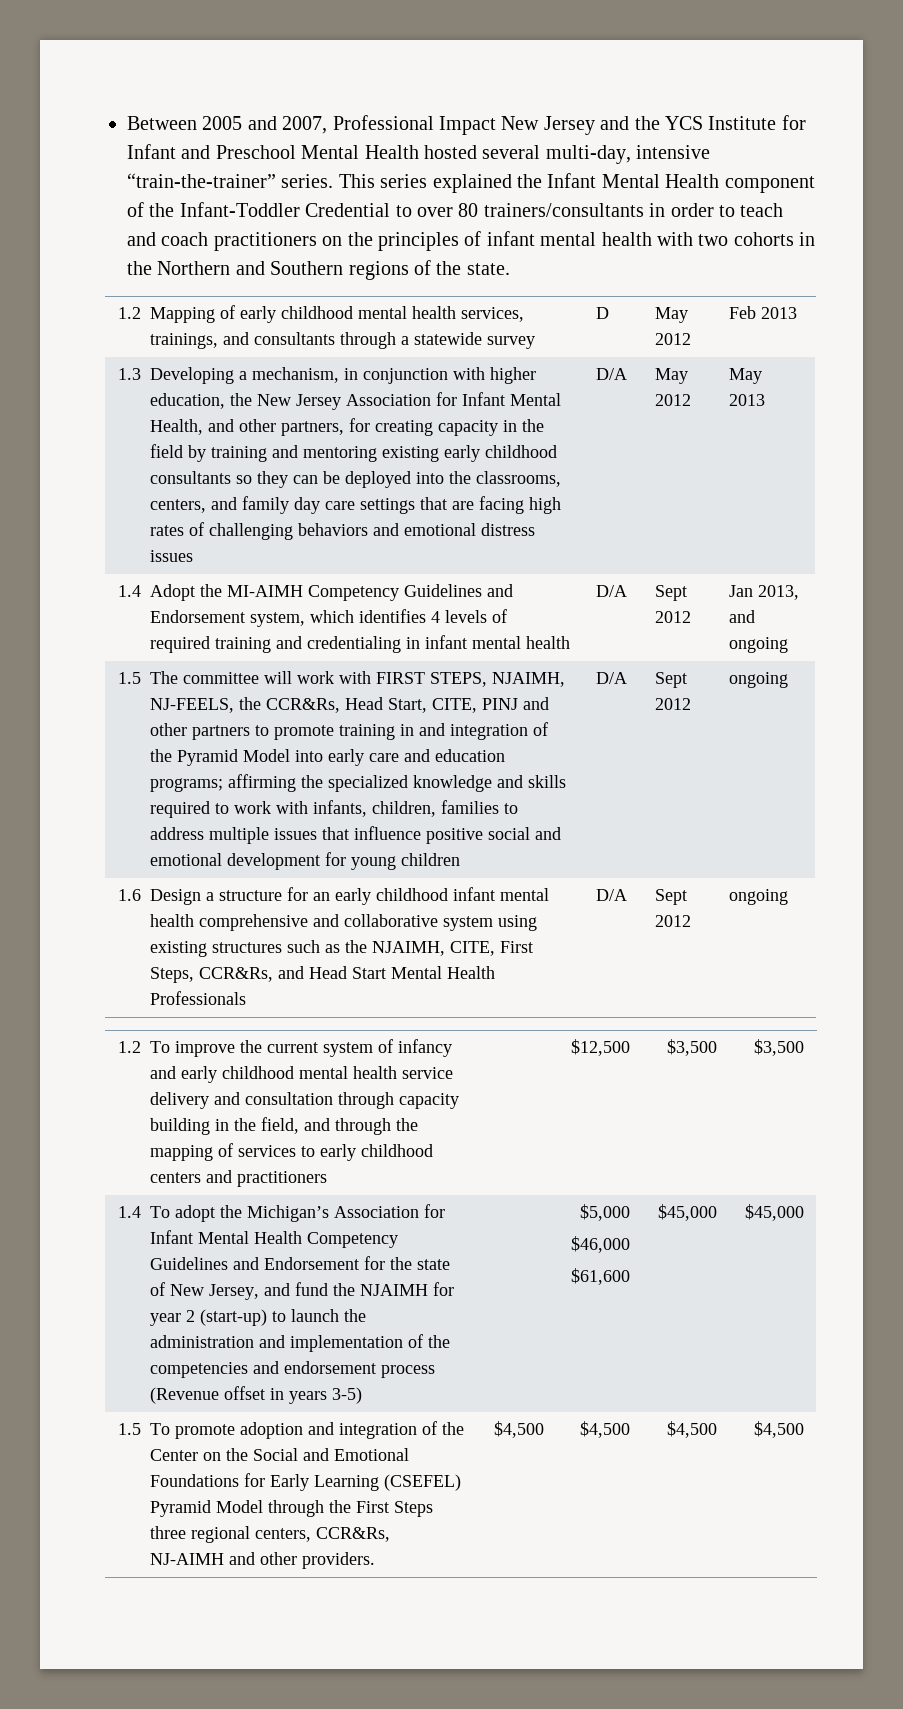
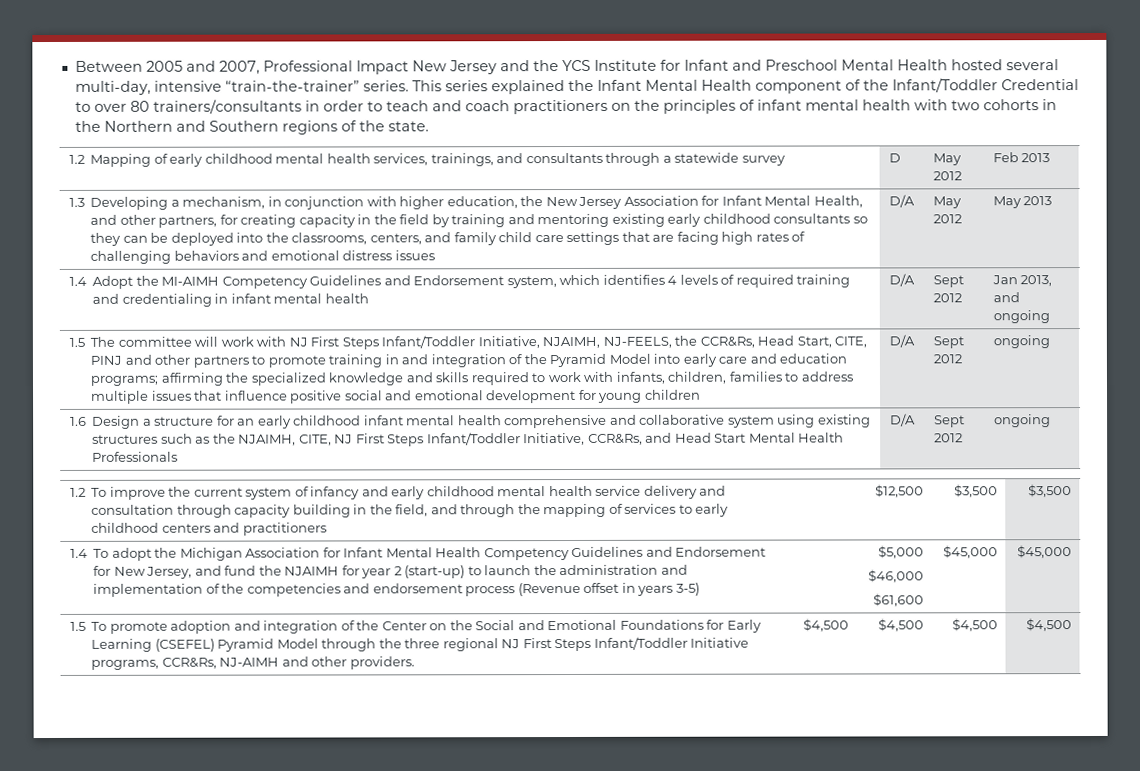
[179,202,300,217] Infant-Toddler -> [891,78,998,93] Infant/Toddler
[294,497,321,514] day -> [498,232,533,243] child
[376,672,488,687] FIRST STEPS, -> [288,335,540,350] NJ First Steps Infant/Toddler Initiative,
[500,941,534,953] [150,967,195,983] First Steps, -> [334,432,586,447] NJ First Steps Infant/Toddler Initiative,
[247,1205,330,1222] Michigan’s -> [179,547,243,561] Michigan
[390,1257,451,1270] [150,1282,166,1296] the state of -> (111, 570) none
[356,1501,434,1517] [150,1526,312,1543] First Steps three regional centers, -> [404,636,750,652] [90,659,159,670] three regional NJ First Steps Infant/Toddler Initiative programs,

